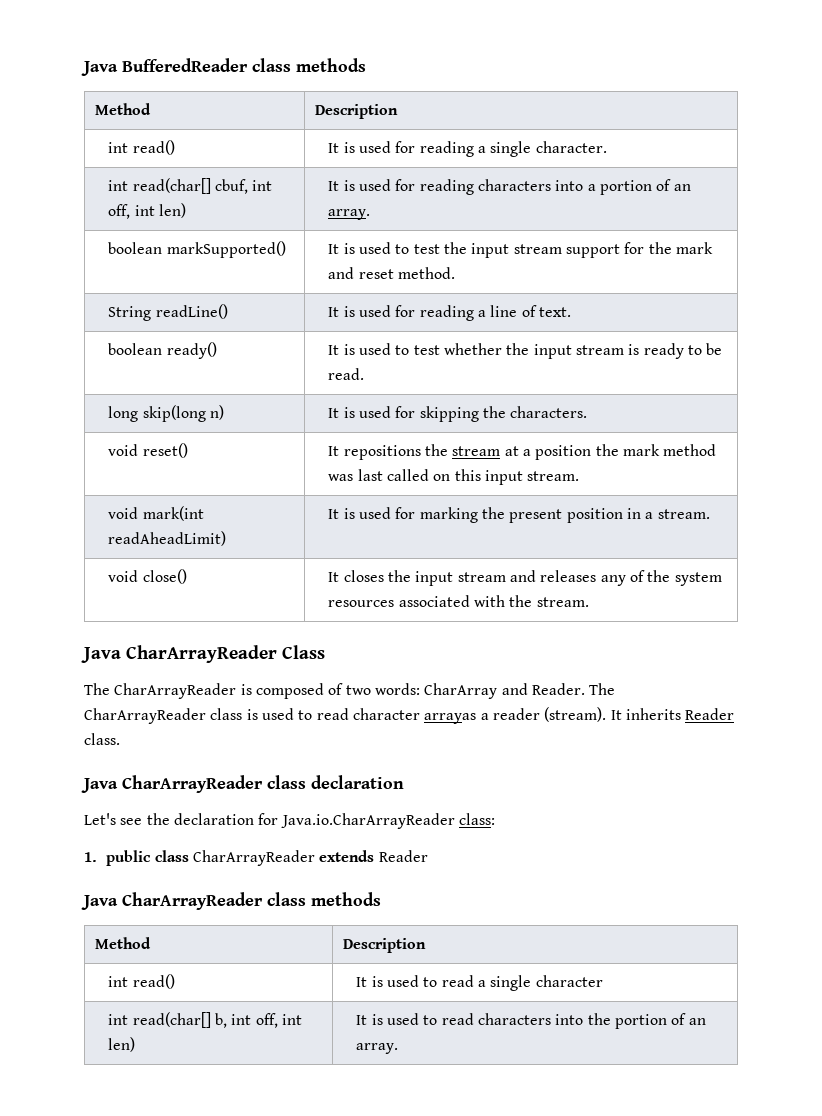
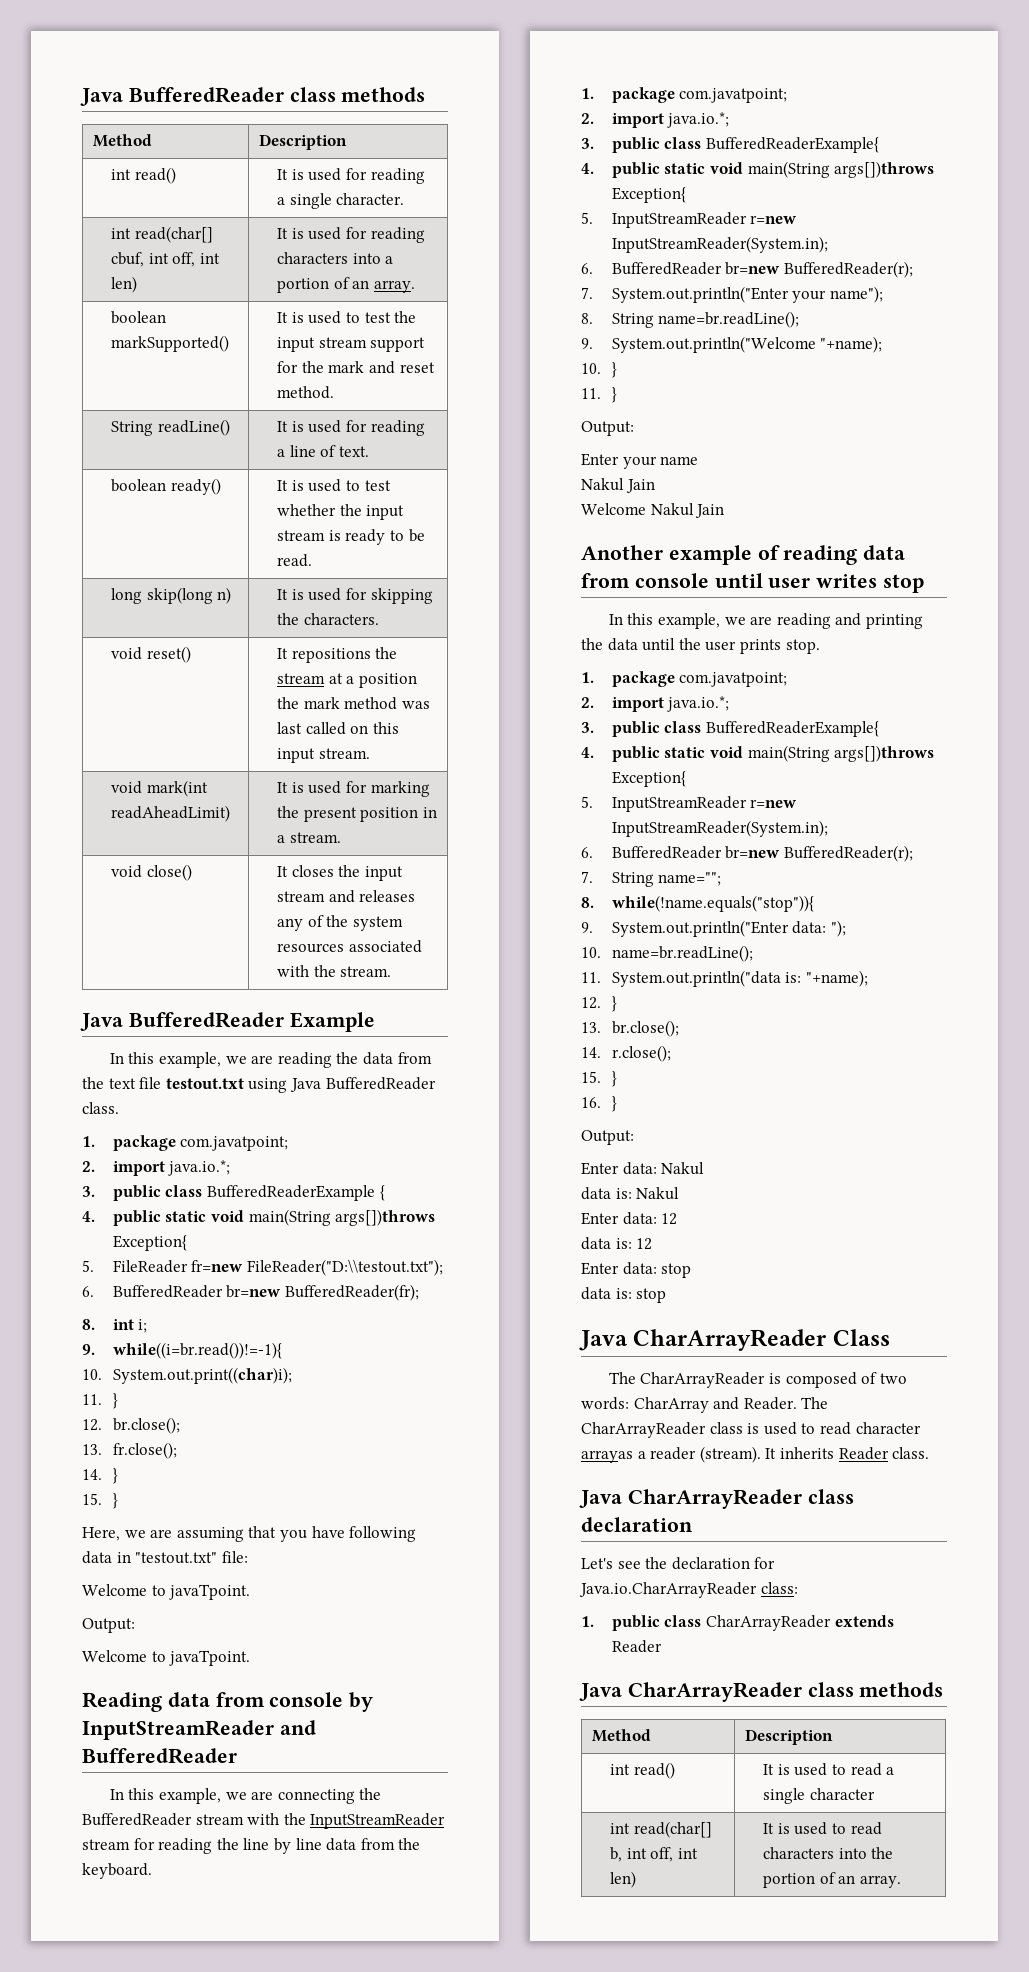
(589, 602) none -> [80,1012,375,1032] [109,1052,432,1068] [82,1077,436,1093] [82,1102,119,1114] [82,1135,289,1151] [82,1160,231,1176] [82,1185,385,1201] [82,1209,436,1226] [112,1235,187,1251] [82,1259,443,1276] [82,1284,419,1301] [82,1319,148,1333] [82,1342,282,1359] [82,1367,292,1384] [82,1393,118,1409] [82,1417,180,1434] [82,1442,177,1459] [82,1468,118,1484] [82,1493,118,1509] [82,1526,417,1542] [82,1551,248,1564] [82,1584,251,1600] [82,1618,135,1633] [82,1650,251,1666] [82,1692,374,1712] [82,1720,316,1740] [82,1748,237,1764] [109,1788,382,1804] [82,1813,446,1829] [82,1838,421,1854] [82,1863,152,1879] [581,87,788,103] [581,112,730,128] [581,137,879,153] [581,161,935,178] [611,187,686,203] [581,212,798,228] [611,236,828,253] [581,261,913,278] [581,286,883,303] [581,311,800,328] [581,336,883,353] [581,362,617,378] [581,387,617,403] [581,421,634,436] [581,453,699,469] [581,478,655,493] [581,503,725,518] [581,545,906,565] [581,573,925,593] [608,613,923,629] [581,638,820,654] [581,671,788,687] [581,696,730,712] [581,721,879,737] [581,745,935,762] [611,771,686,787] [581,796,798,812] [611,820,828,837] [581,845,913,862] [581,871,722,887] [581,895,814,912] [581,920,846,937] [581,945,753,962] [581,970,868,987] [581,996,617,1012] [581,1020,679,1037] [581,1045,671,1062] [581,1071,617,1087] [581,1096,617,1112] [581,1130,634,1145] [581,1162,705,1175] [581,1187,680,1200] [581,1212,678,1225] [581,1237,653,1250] [581,1262,692,1278] [581,1287,667,1303] // Java BufferedReader Example // In this example, we are reading the data from the text file testout.txt using Java BufferedReader class. // 1. package com.javatpoint; // 2. import java.io.*; // 3. public class BufferedReaderExample { // 4. public static void main(String args[])throws Exception{ // 5. FileReader fr=new FileReader("D:\\testout.txt"); // 6. BufferedReader br=new BufferedReader(fr); // 8. int i; // 9. while((i=br.read())!=-1){ // 10. System.out.print((char)i); // 11. } // 12. br.close(); // 13. fr.close(); // 14. } // 15. } // Here, we are assuming that you have following data in "testout.txt" file: // Welcome to javaTpoint. // Output: // Welcome to javaTpoint. // Reading data from console by InputStreamReader and BufferedReader // In this example, we are connecting the BufferedReader stream with the InputStreamReader stream for reading the line by line data from the keyboard. // 1. package com.javatpoint; // 2. import java.io.*; // 3. public class BufferedReaderExample{ // 4. public static void main(String args[])throws Exception{ // 5. InputStreamReader r=new InputStreamReader(System.in); // 6. BufferedReader br=new BufferedReader(r); // 7. System.out.println("Enter your name"); // 8. String name=br.readLine(); // 9. System.out.println("Welcome "+name); // 10. } // 11. } // Output: // Enter your name // Nakul Jain // Welcome Nakul Jain // Another example of reading data from console until user writes stop // In this example, we are reading and printing the data until the user prints stop. // 1. package com.javatpoint; // 2. import java.io.*; // 3. public class BufferedReaderExample{ // 4. public static void main(String args[])throws Exception{ // 5. InputStreamReader r=new InputStreamReader(System.in); // 6. BufferedReader br=new BufferedReader(r); // 7. String name=""; // 8. while(!name.equals("stop")){ // 9. System.out.println("Enter data: "); // 10. name=br.readLine(); // 11. System.out.println("data is: "+name); // 12. } // 13. br.close(); // 14. r.close(); // 15. } // 16. } // Output: // Enter data: Nakul // data is: Nakul // Enter data: 12 // data is: 12 // Enter data: stop // data is: stop

